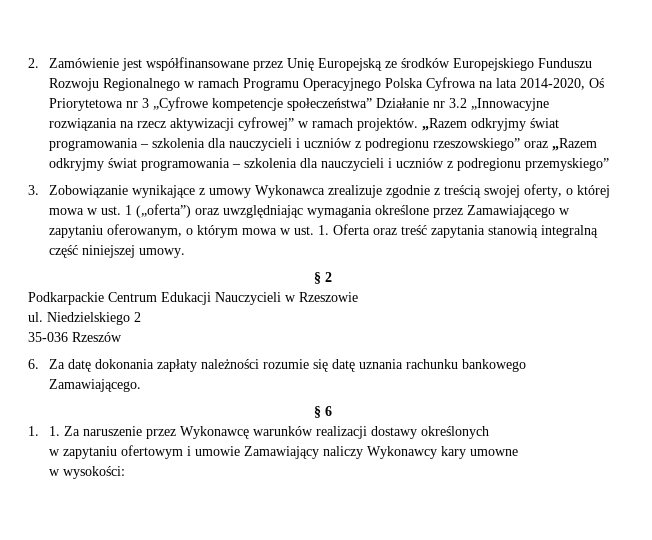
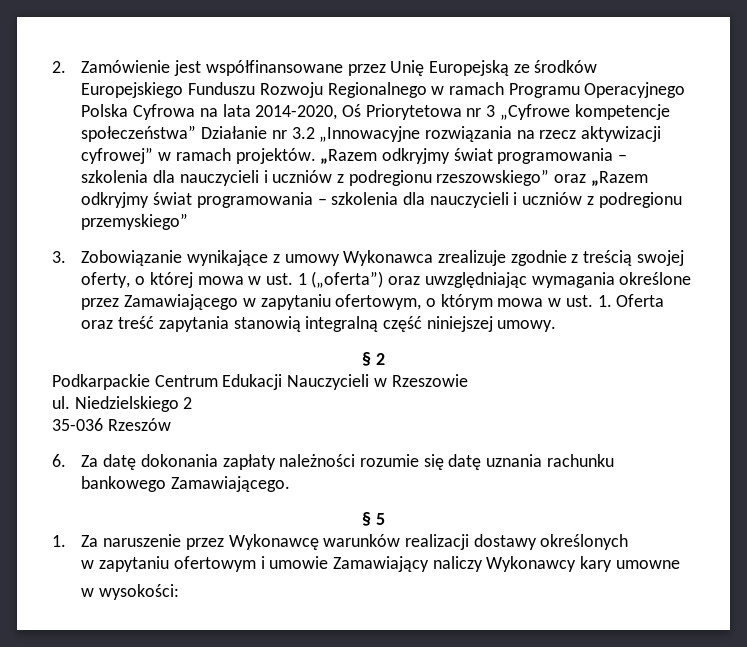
[107,224,183,238] oferowanym, -> [335,294,422,310] ofertowym,
[324,406,332,416] [28,426,61,436] 6 // 1. 1. -> [375,513,385,525] [52,535,66,547] 5 // 1.

